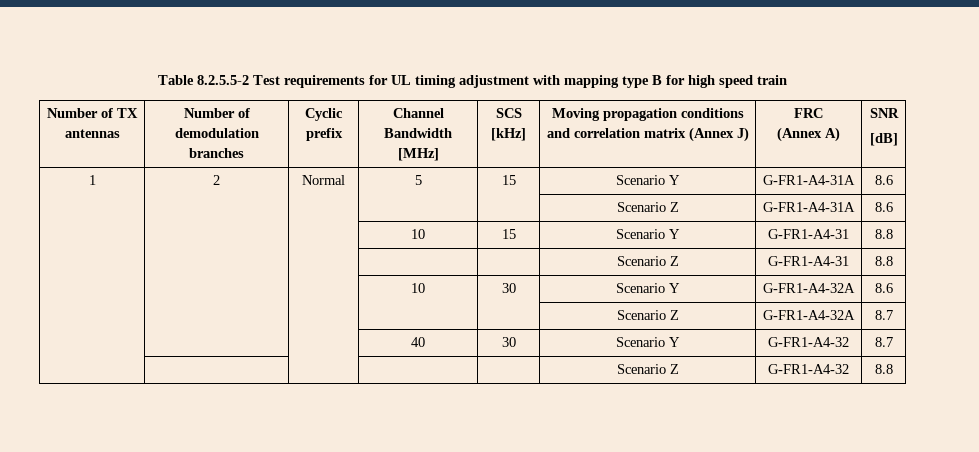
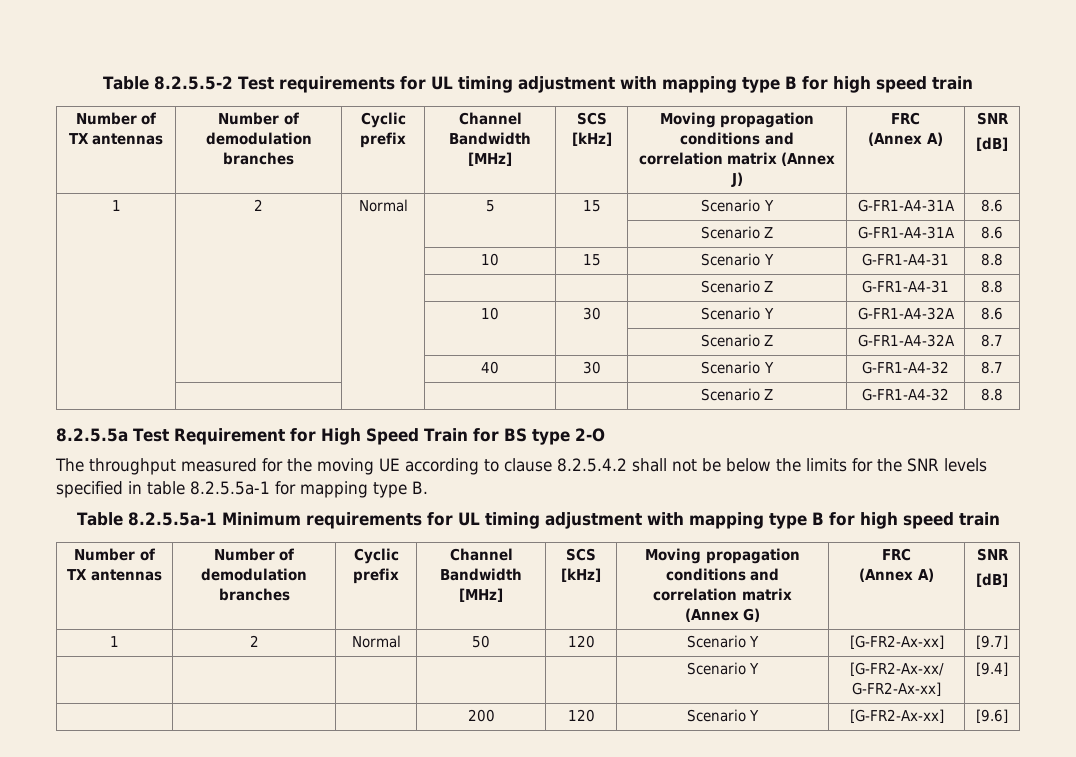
(893, 369) none -> [56,428,605,445] [55,458,987,475] [56,481,428,498] [76,512,1000,529] [74,548,155,561] [67,569,162,581] [213,548,295,561] [201,568,307,581] [218,588,290,601] [353,548,399,564] [353,568,399,584] [449,548,513,561] [440,568,522,581] [459,588,503,602] [566,548,596,561] [561,568,601,582] [645,548,800,564] [665,568,780,581] [653,588,792,601] [684,608,761,622] [882,548,911,561] [859,568,934,582] [976,548,1009,561] [976,573,1008,587] [110,636,119,647] [249,635,259,647] [351,635,401,648] [472,635,490,648] [567,635,595,648] [686,635,760,648] [849,635,944,649] [976,635,1008,649] [686,662,760,675] [849,662,944,676] [852,682,941,696] [976,662,1008,676] [467,709,495,722] [567,709,595,722] [686,709,760,722] [849,709,944,723] [976,709,1008,723] // 8.2.5.5a Test Requirement for High Speed Train for BS type 2-O // The throughput measured for the moving UE according to clause 8.2.5.4.2 shall not be below the limits for the SNR levels specified in table 8.2.5.5a-1 for mapping type B. // Table 8.2.5.5a-1 Minimum requirements for UL timing adjustment with mapping type B for high speed train // Number of TX antennas | Number of demodulation branches | Cyclic prefix | Channel Bandwidth [MHz] | SCS [kHz] | Moving propagation conditions and correlation matrix (Annex G) | FRC // (Annex A) | SNR // [dB] // 1 | 2 | Normal | 50 | 120 | Scenario Y | [G-FR2-Ax-xx] | [9.7] // | | | | | Scenario Y | [G-FR2-Ax-xx/ G-FR2-Ax-xx] | [9.4] // | | | 200 | 120 | Scenario Y | [G-FR2-Ax-xx] | [9.6]

